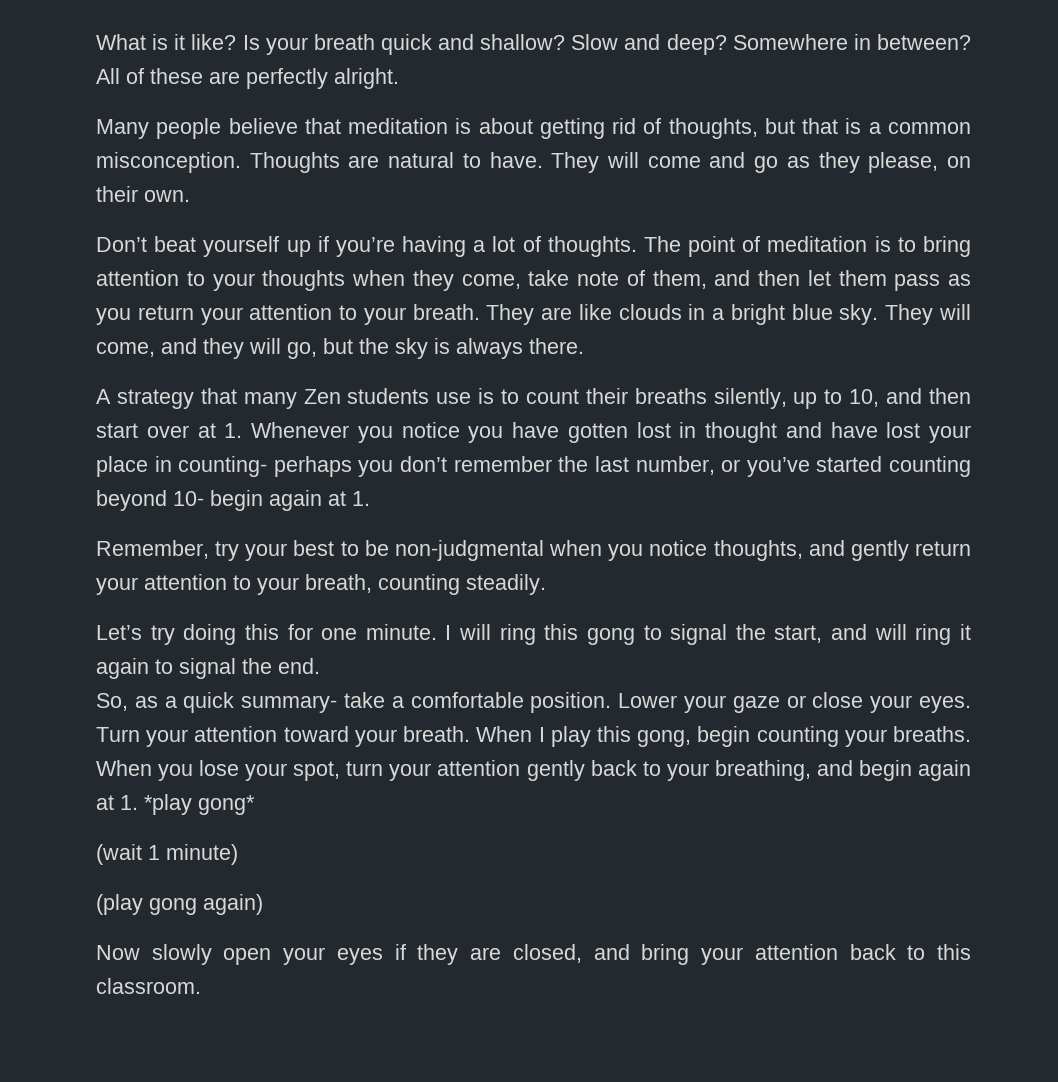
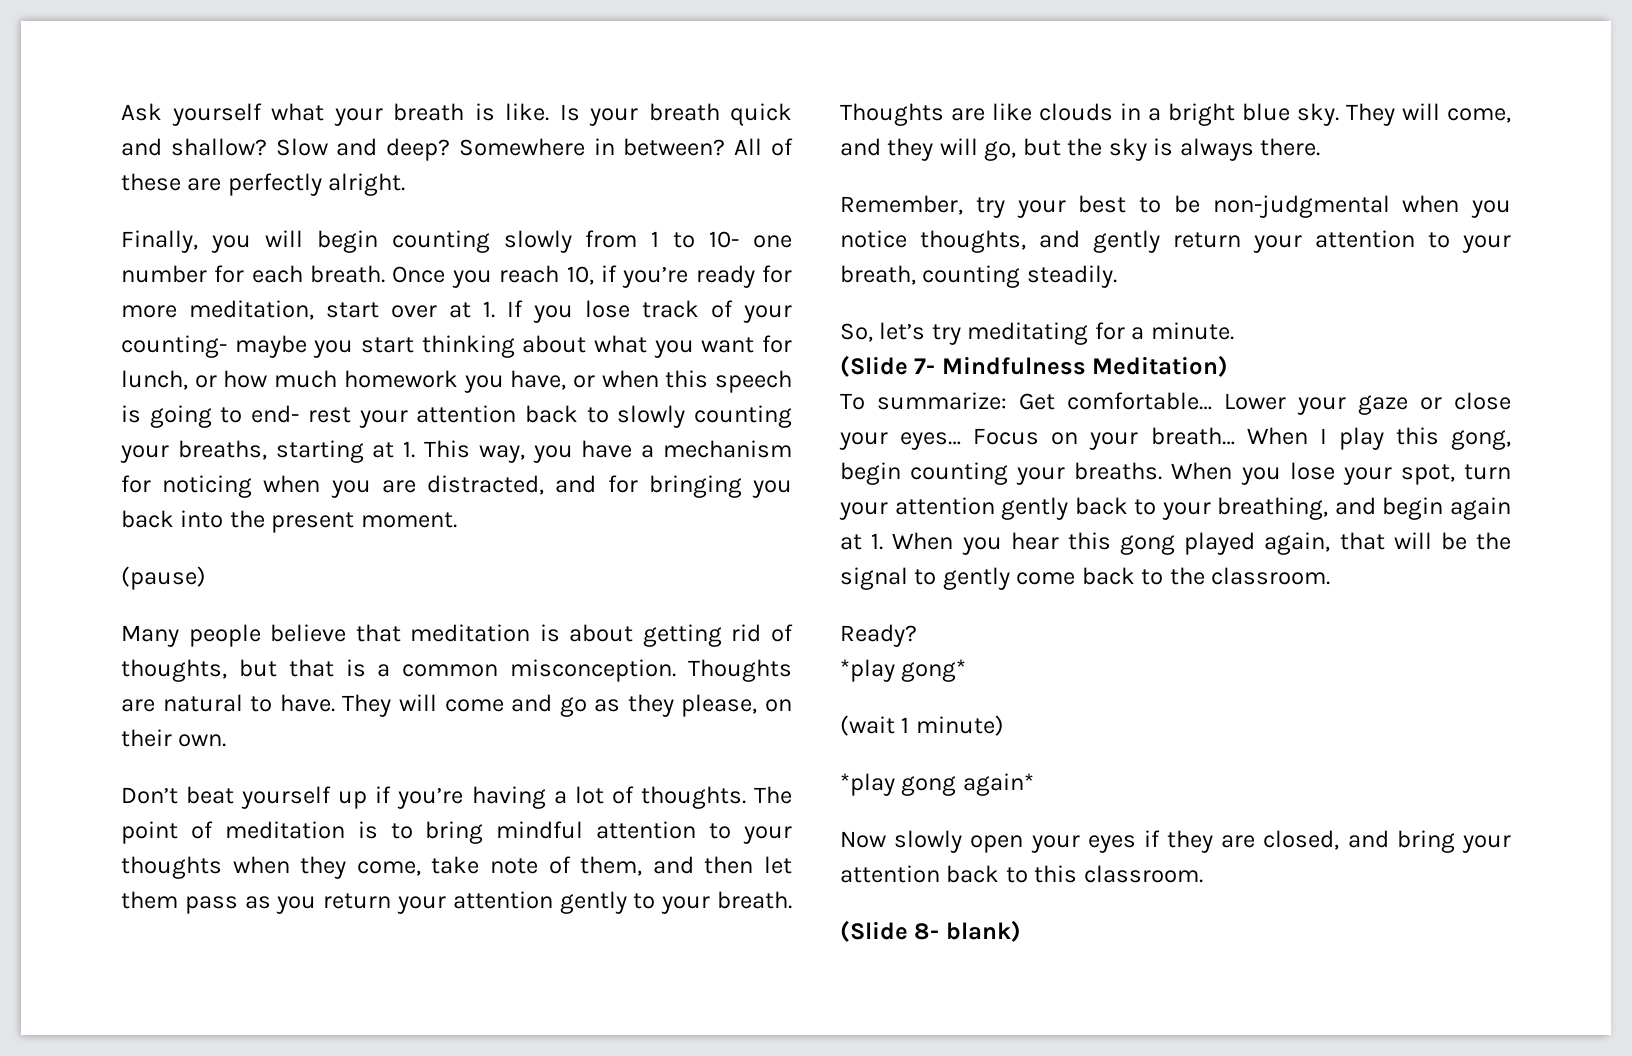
[96,34,237,50] What is it like? -> [121,103,549,126] Ask yourself what your breath is like.
(399, 78) none -> [121,230,792,253] [121,265,792,288] [121,300,792,323] [121,335,792,358] [121,370,792,393] [121,405,792,428] [120,440,792,463] [121,475,792,498] [121,510,457,533] [121,566,206,590] // Finally, you will begin counting slowly from 1 to 10- one number for each breath. Once you reach 10, if you’re ready for more meditation, start over at 1. If you lose track of your counting- maybe you start thinking about what you want for lunch, or how much homework you have, or when this speech is going to end- rest your attention back to slowly counting your breaths, starting at 1. This way, you have a mechanism for noticing when you are distracted, and for bringing you back into the present moment. // (pause)
(971, 246) none -> [496,821,584,839] mindful
(333, 312) none -> [559,891,627,914] gently
[486,304,535,325] They -> [840,103,944,126] Thoughts
[96,388,971,409] [96,422,971,443] [96,456,972,477] [96,490,370,511] // A strategy that many Zen students use is to count their breaths silently, up to 10, and then start over at 1. Whenever you notice you have gotten lost in thought and have lost your place in counting- perhaps you don’t remember the last number, or you’ve started counting beyond 10- begin again at 1. -> (1321, 147) none
[96,624,972,645] [96,658,320,679] [96,692,612,713] Let’s try doing this for one minute. I will ring this gong to signal the start, and will ring it again to signal the end. // So, as a quick summary- take a comfortable position. -> [840,322,1234,345] [840,355,1229,377] [840,392,1212,410] So, let’s try meditating for a minute. // (Slide 7- Mindfulness Meditation) // To summarize: Get comfortable…
[918,696,971,713] [96,726,471,747] eyes. Turn your attention toward your breath. -> [900,427,1235,450] eyes… Focus on your breath…
(138, 802) none -> [892,532,1511,555] [840,567,1331,590] [840,624,917,647] When you hear this gong played again, that will be the signal to gently come back to the classroom. // Ready? //
[96,894,263,915] (play gong again) -> [840,773,1034,796] *play gong again*
(201, 986) none -> [840,920,1021,942] // (Slide 8- blank)

